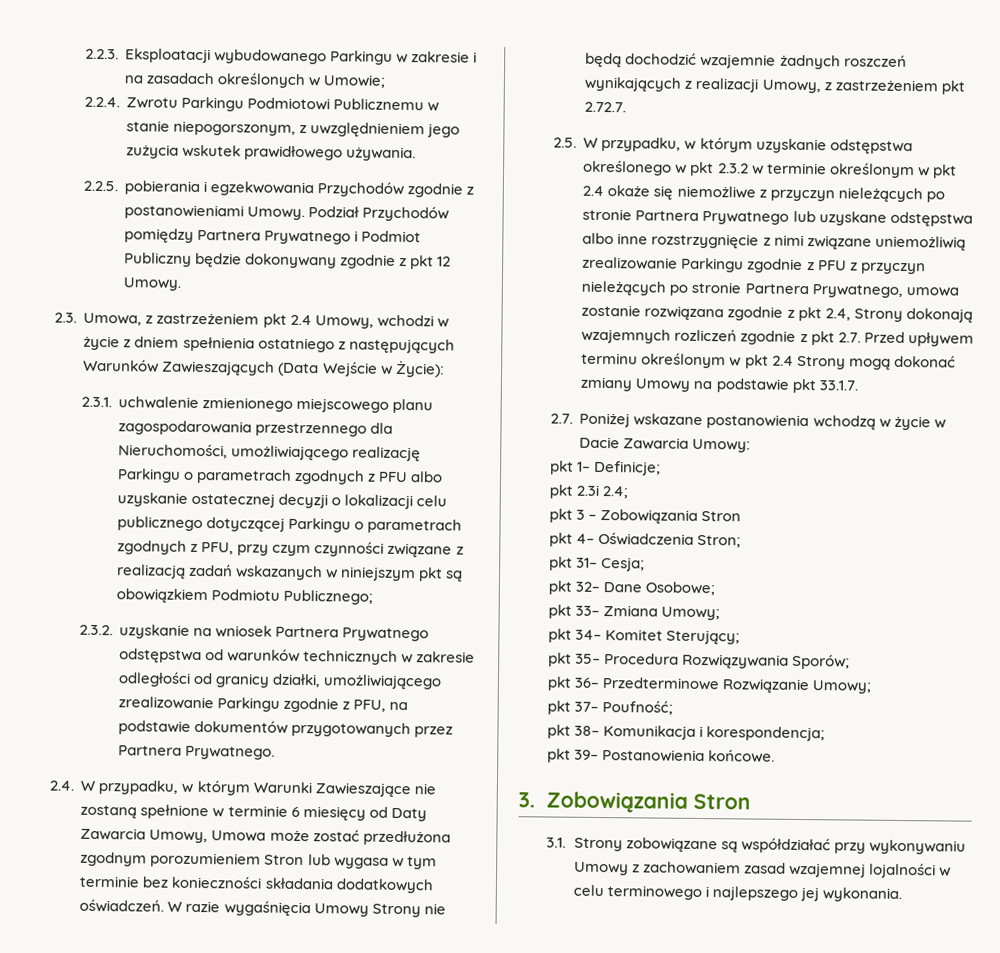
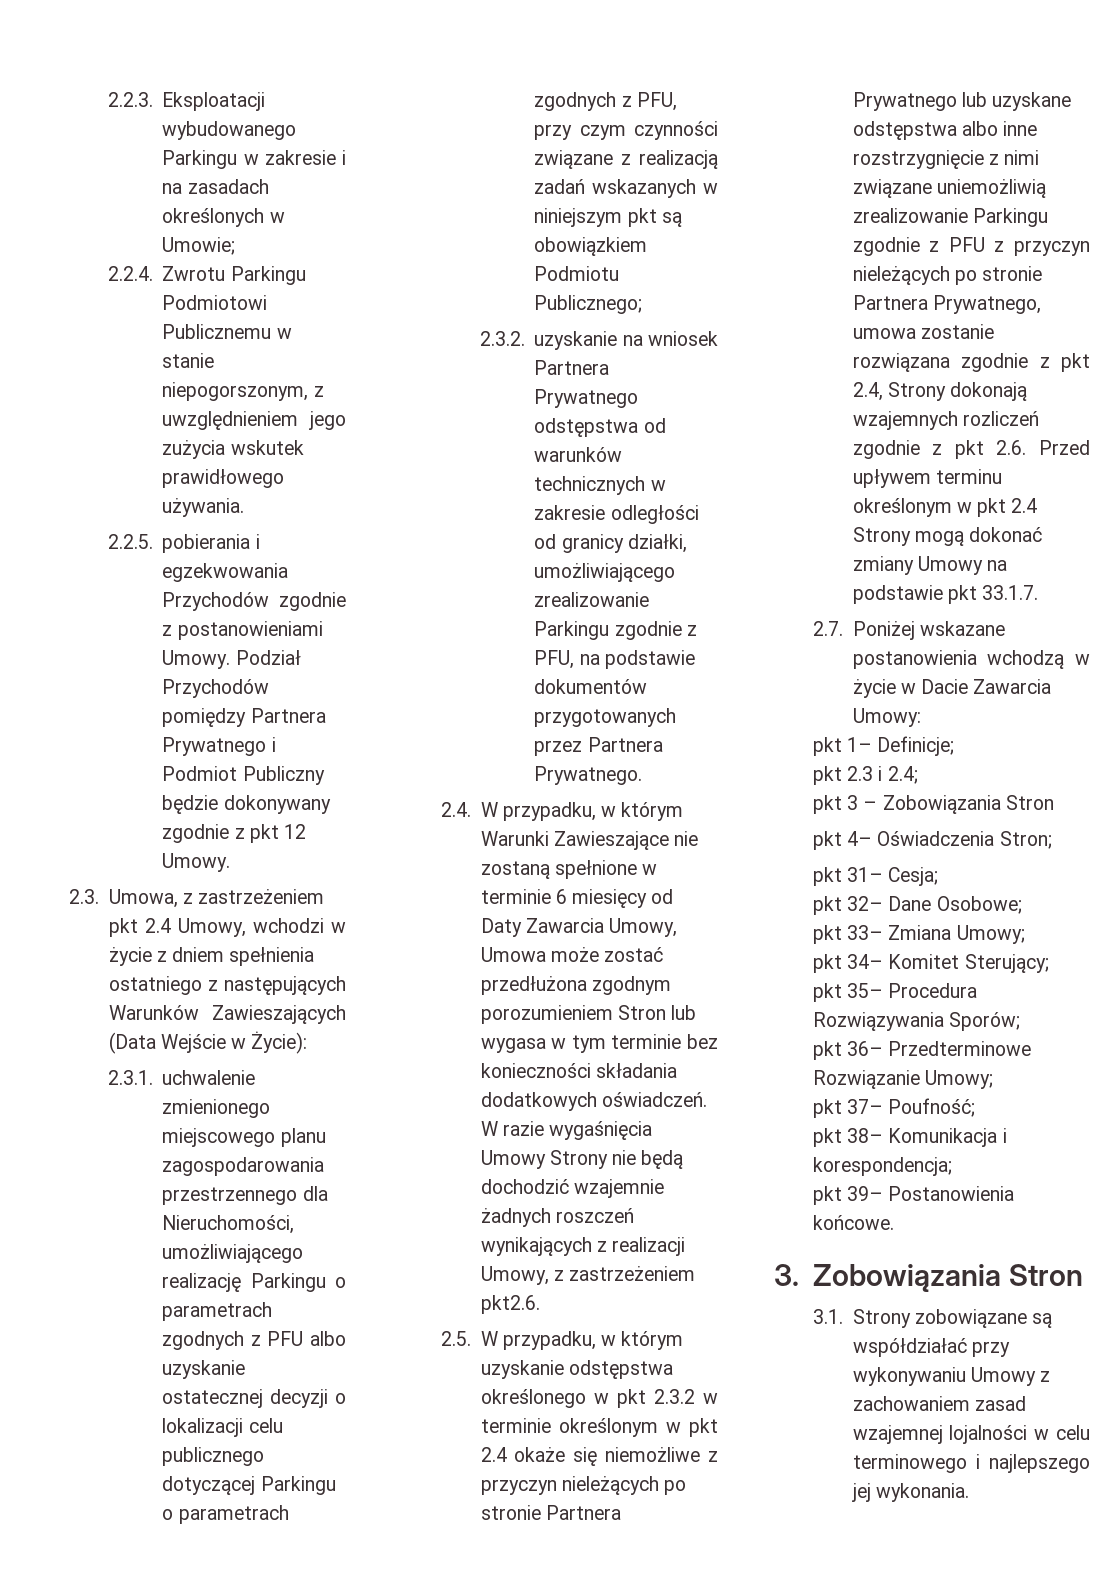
[940,80,965,95] [584,101,627,113] pkt 2.72.7. -> [480,1295,540,1314] pkt2.6.
[837,332,861,343] 2.7. -> [996,440,1027,455] 2.6.
[575,484,599,496] 2.3i -> [847,766,883,781] 2.3 i

